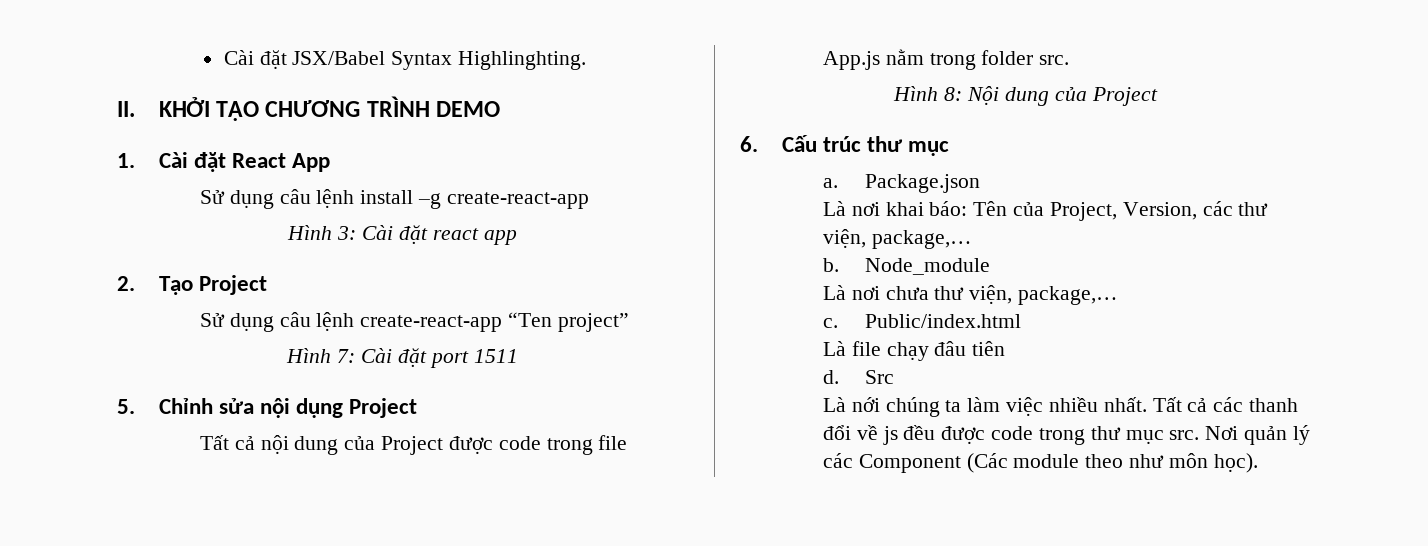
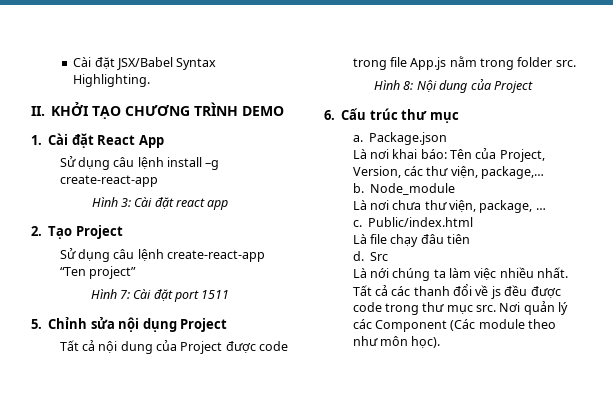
[457,51,586,70] Highlinghting. -> [73,74,151,87] Highlighting.
[1018,286,1119,305] package,… -> [479,200,546,213] package, …

